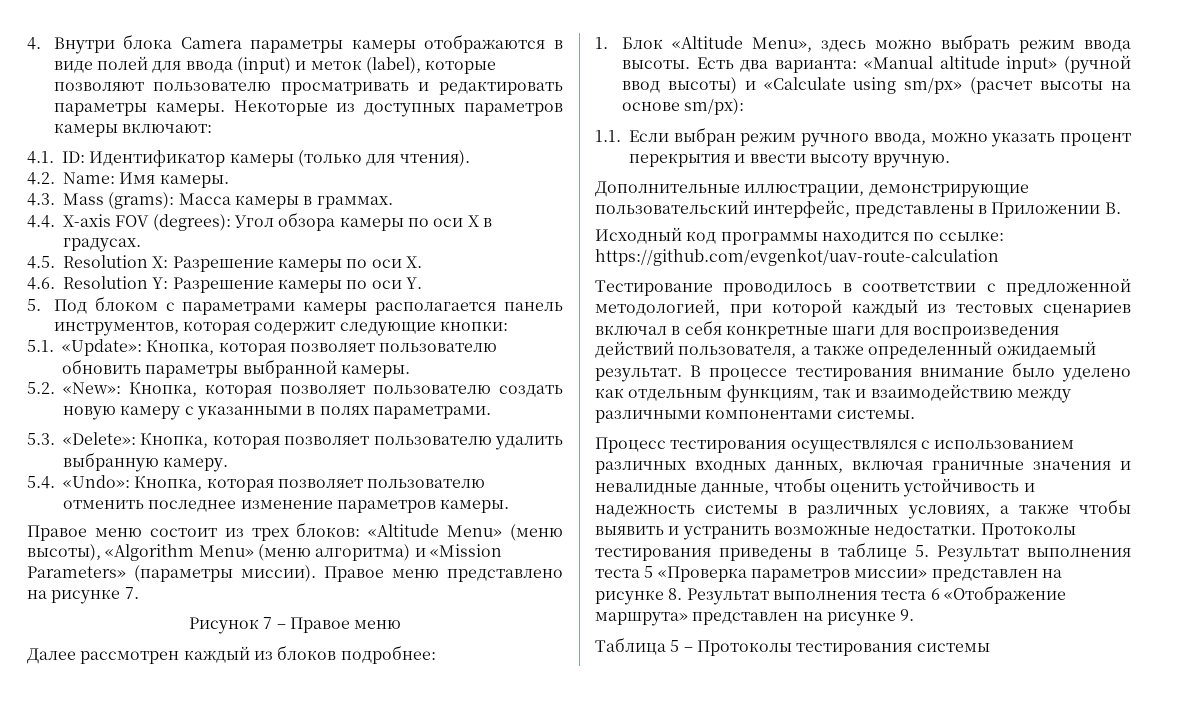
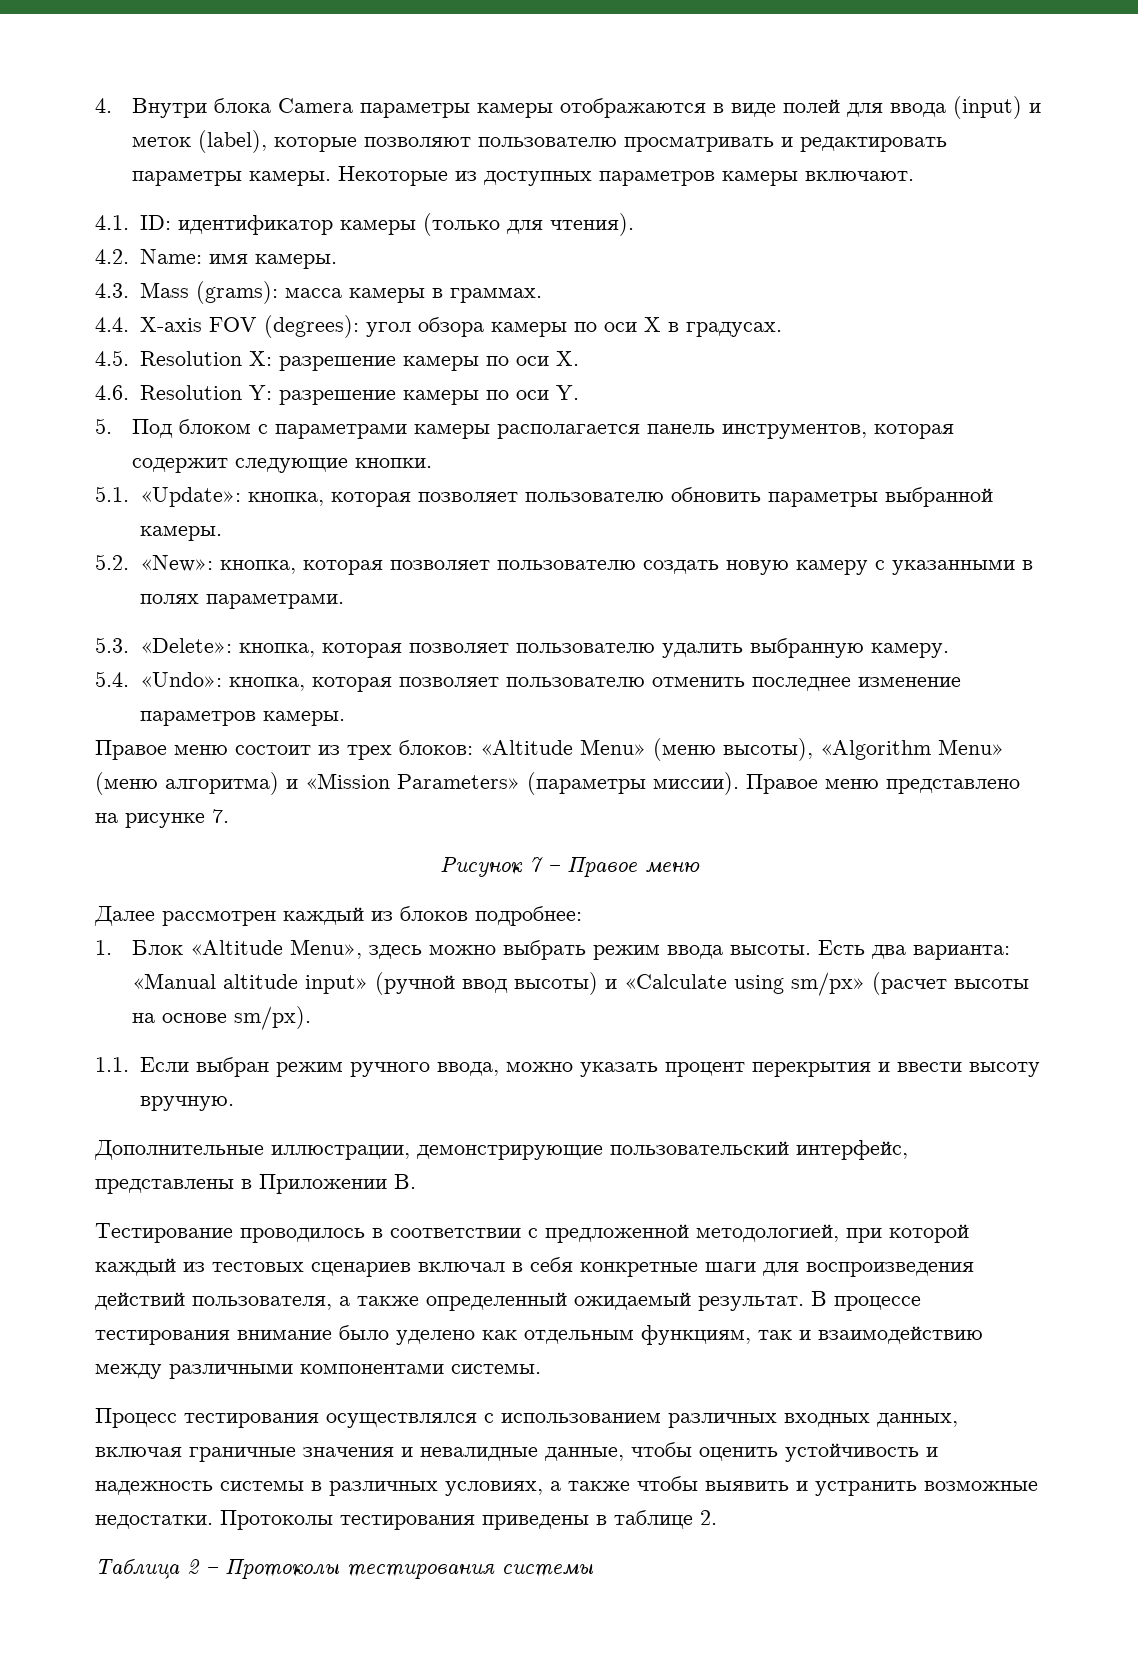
[122,123,213,133] включают: -> [805,171,915,181] включают.
[89,150,226,167] Идентификатор -> [177,215,333,235] идентификатор
[119,172,156,184] Имя -> [208,254,248,264] имя
[178,193,231,205] Масса -> [284,288,342,298] масса
[233,215,274,228] Угол -> [365,322,411,337] угол
[172,256,274,272] Разрешение -> [278,356,396,371] разрешение
[172,277,274,293] Разрешение -> [278,390,396,405] разрешение
[440,321,509,331] кнопки: -> [355,458,433,468] кнопки.
[146,340,215,355] Кнопка, -> [247,492,324,506] кнопка,
[129,382,197,397] Кнопка, -> [219,560,296,574] кнопка,
[140,433,209,448] Кнопка, -> [238,643,315,657] кнопка,
[134,476,203,491] Кнопка, -> [228,677,305,691] кнопка,
[684,98,745,115] sm/px): -> [234,1006,312,1030] sm/px).
[595,227,1004,245] [595,248,999,266] // Исходный код программы находится по ссылке: https://github.com/evgenkot/uav-route-calculation -> (416, 1181) none
[914,545,1131,562] [595,566,1062,582] [595,585,1066,605] [595,609,915,626] 5. Результат выполнения теста 5 «Проверка параметров миссии» представлен на рисунке 8. Результат выполнения теста 6 «Отображение маршрута» представлен на рисунке 9. -> [700,1510,717,1525] 2.
[670,640,680,652] 5 -> [187,1559,200,1574] 2

